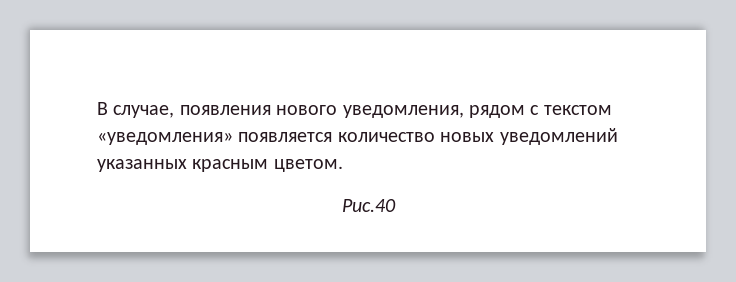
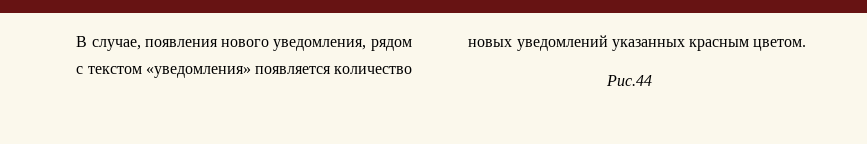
[341,199,396,212] Рис.40 -> [606,75,652,86] Рис.44

